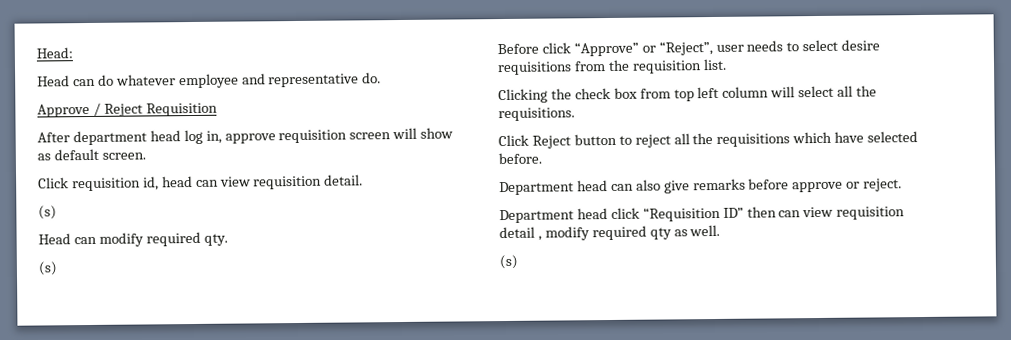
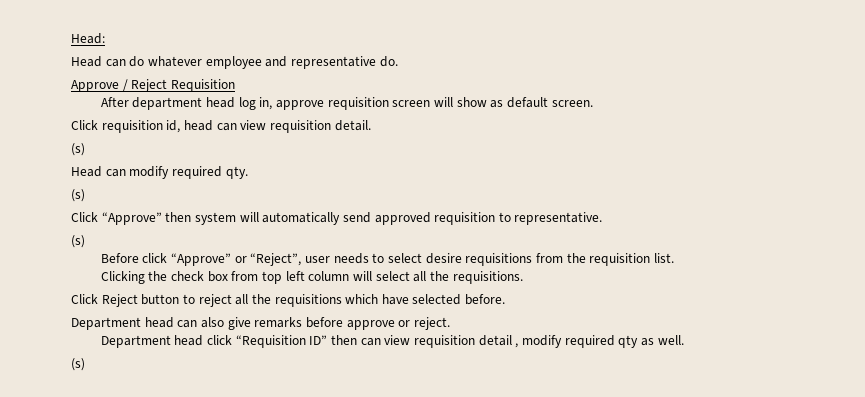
(57, 268) none -> [71,212,603,225] [71,235,85,248] // Click “Approve” then system will automatically send approved requisition to representative. // (s)

